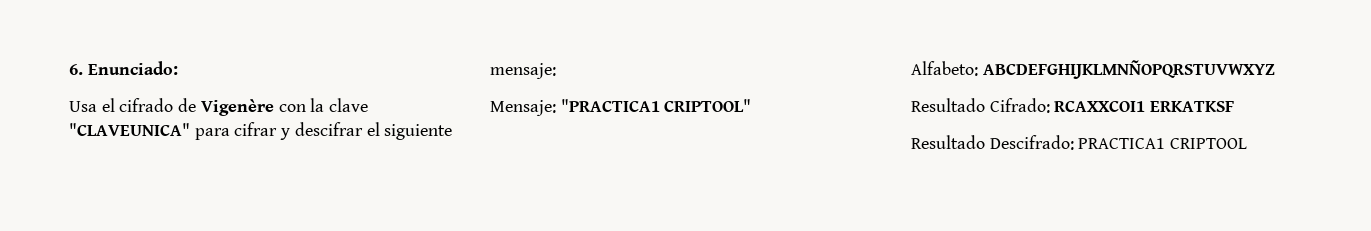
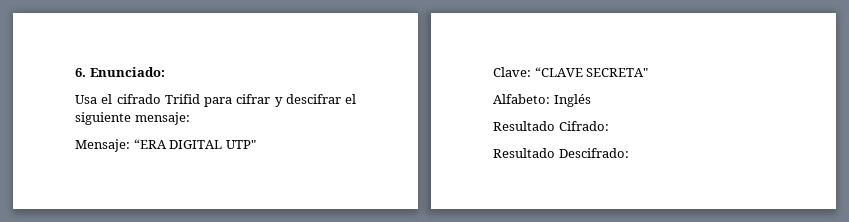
[178,98,369,116] [69,123,190,136] de Vigenère con la clave "CLAVEUNICA" -> [164,94,200,104] Trifid
[560,99,752,112] "PRACTICA1 CRIPTOOL" -> [133,139,256,149] [493,67,649,77] “ERA DIGITAL UTP" // Clave: “CLAVE SECRETA"
[982,60,1275,79] ABCDEFGHIJKLMNÑOPQRSTUVWXYZ -> [553,94,591,107] Inglés
[1054,101,1235,112] RCAXXCOI1 ERKATKSF -> (609, 126) none
[1078,138,1248,149] PRACTICA1 CRIPTOOL -> (629, 153) none

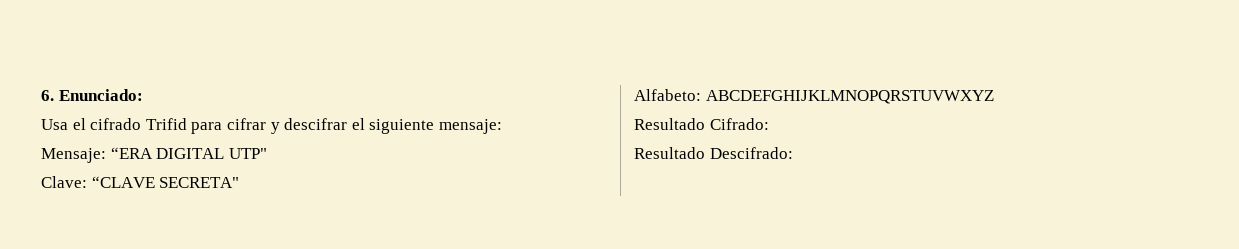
[553,94,591,107] Inglés -> [705,90,994,104] ABCDEFGHIJKLMNOPQRSTUVWXYZ

